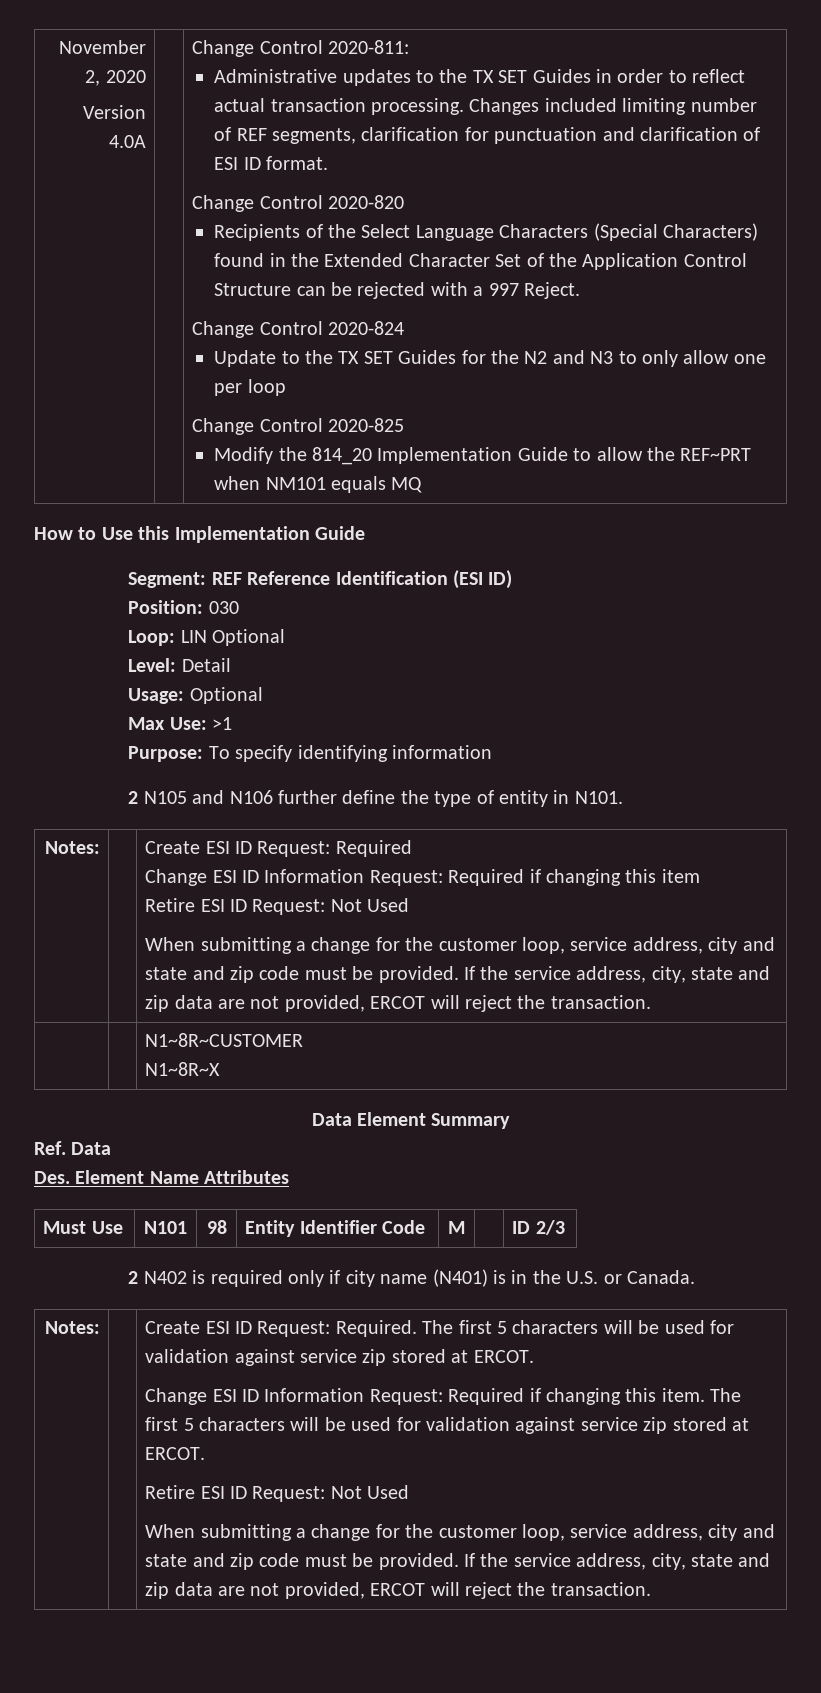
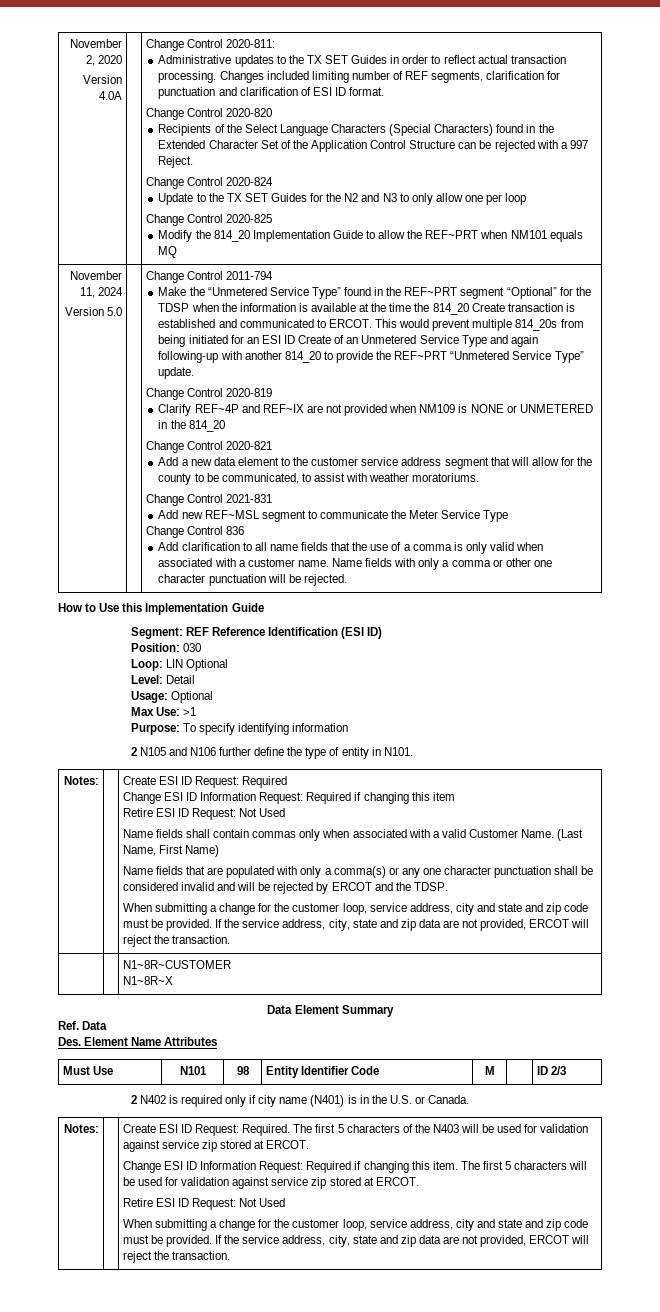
(423, 485) none -> [70,271,123,280] [80,287,124,298] [65,307,123,316] [145,271,274,283] [158,287,591,299] [158,303,575,315] [158,319,584,331] [158,335,538,347] [158,351,584,363] [158,367,195,379] [145,388,273,400] [158,404,593,416] [158,420,225,432] [145,441,273,453] [158,457,593,469] [158,473,480,485] [145,494,273,506] [158,510,509,522] [145,526,245,538] [158,542,544,554] [158,558,552,570] [158,574,347,586] // November 11, 2024 // Version 5.0 | | Change Control 2011-794 // Make the “Unmetered Service Type” found in the REF~PRT segment “Optional” for the TDSP when the information is available at the time the 814_20 Create transaction is established and communicated to ERCOT. This would prevent multiple 814_20s from being initiated for an ESI ID Create of an Unmetered Service Type and again following-up with another 814_20 to provide the REF~PRT “Unmetered Service Type” update. // Change Control 2020-819 // Clarify REF~4P and REF~IX are not provided when NM109 is NONE or UNMETERED in the 814_20 // Change Control 2020-821 // Add a new data element to the customer service address segment that will allow for the county to be communicated, to assist with weather moratoriums. // Change Control 2021-831 // Add new REF~MSL segment to communicate the Meter Service Type // Change Control 836 // Add clarification to all name fields that the use of a comma is only valid when associated with a customer name. Name fields with only a comma or other one character punctuation will be rejected.
(410, 905) none -> [122,829,584,841] [122,845,220,857] [122,866,594,878] [122,882,448,894] // Name fields shall contain commas only when associated with a valid Customer Name. (Last Name, First Name) // Name fields that are populated with only a comma(s) or any one character punctuation shall be considered invalid and will be rejected by ERCOT and the TDSP.
(599, 1327) none -> [402,1124,459,1133] of the N403

